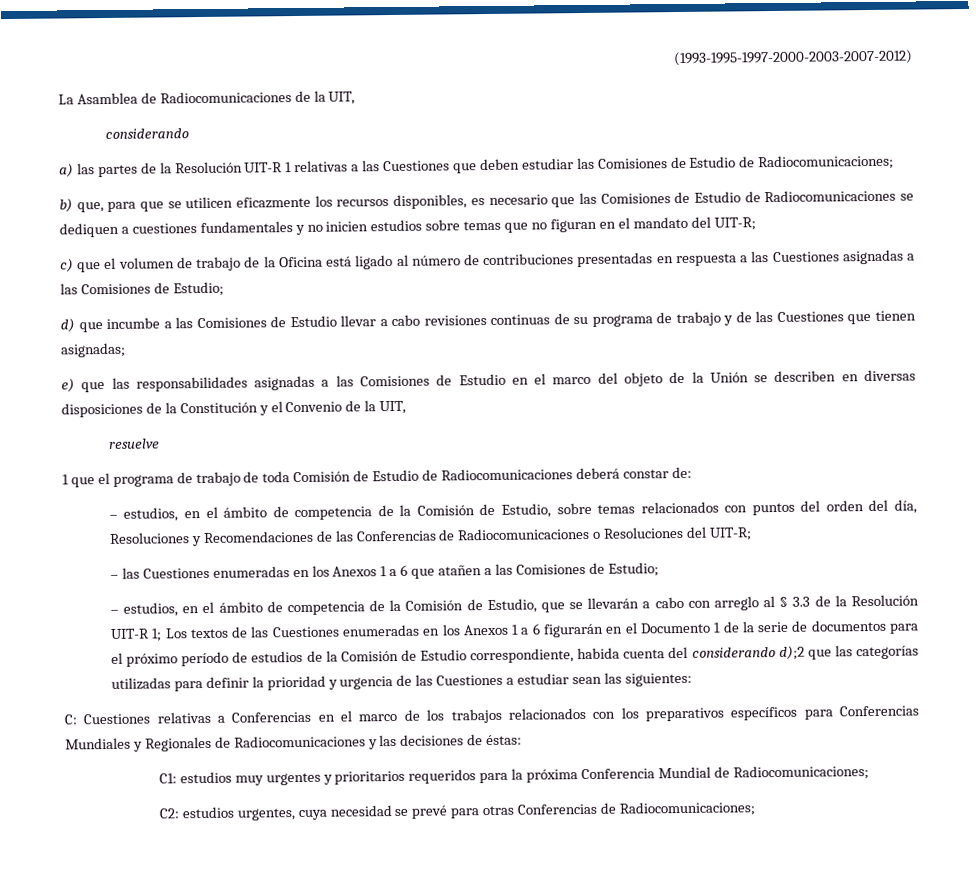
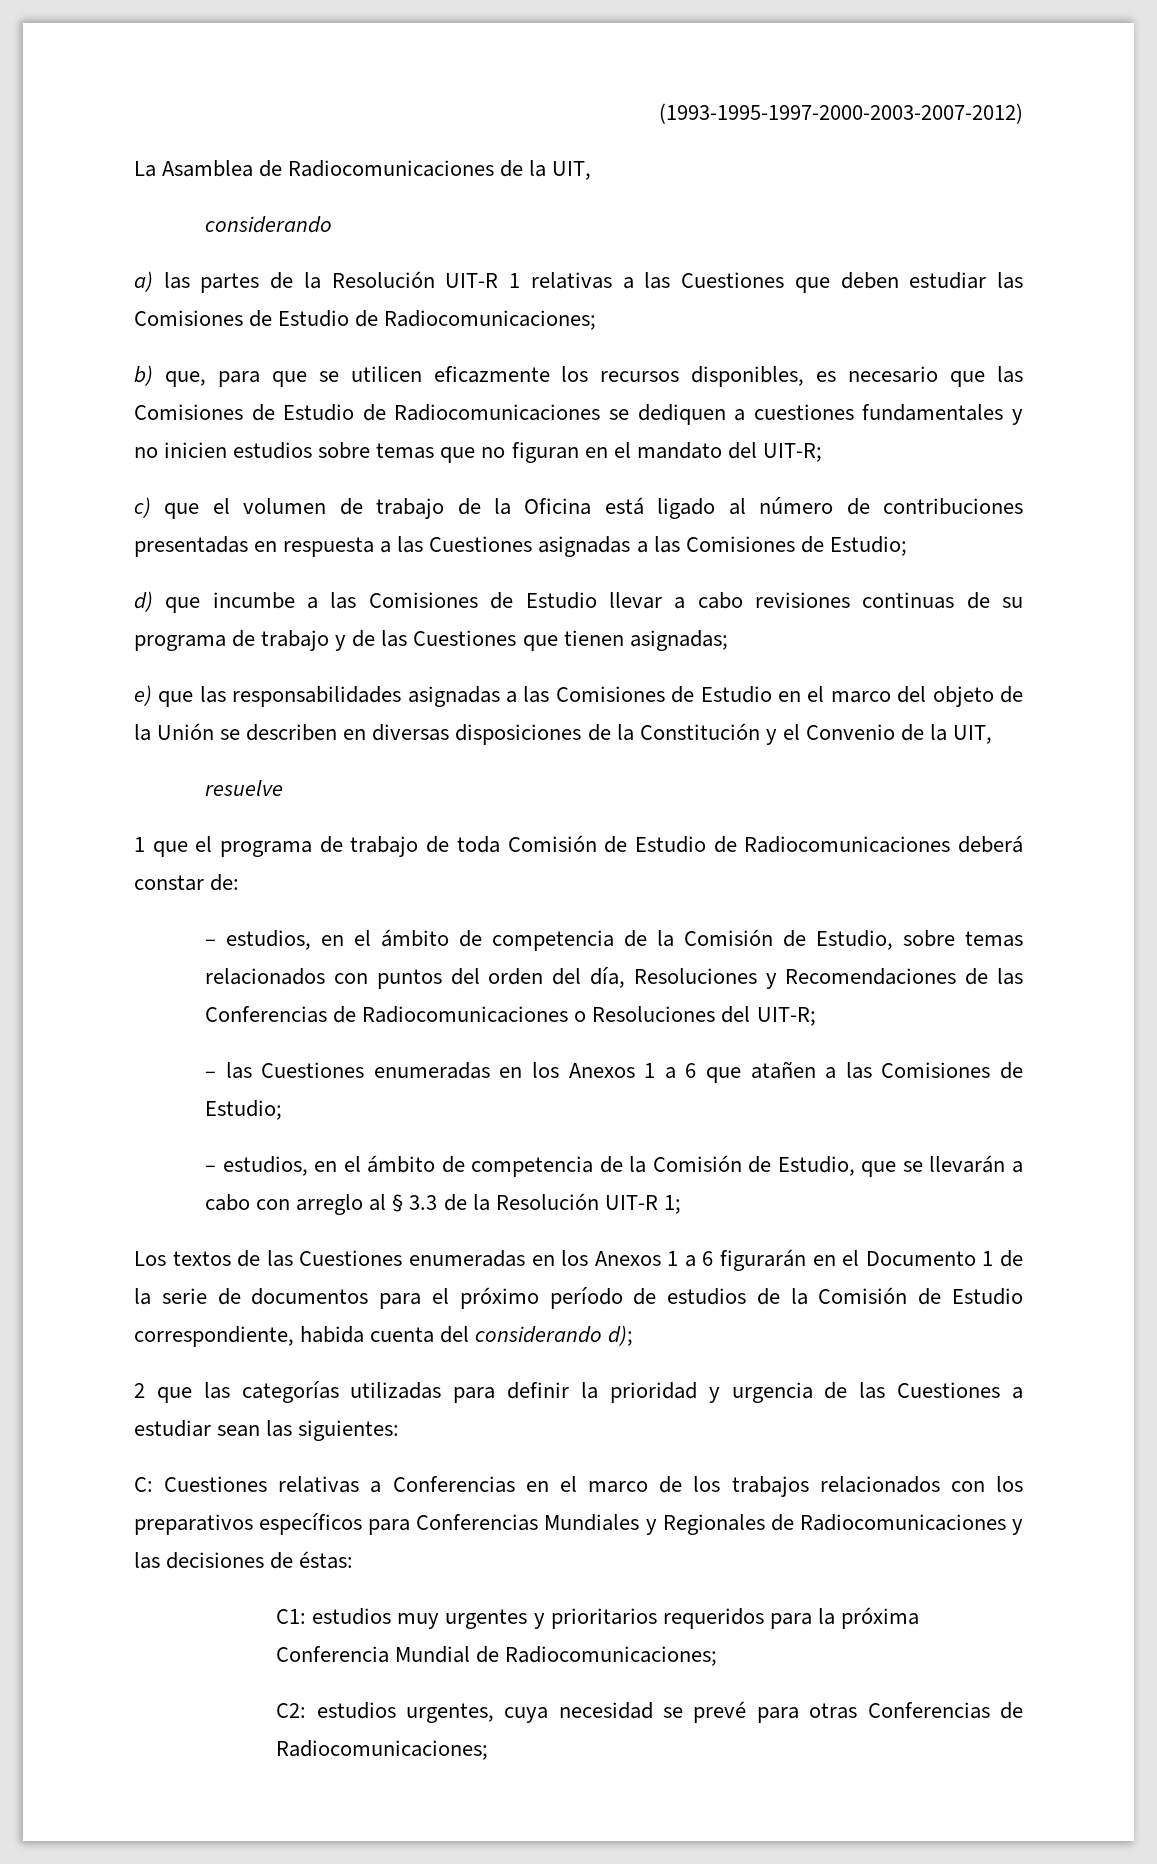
(163, 635) none -> (681, 1204) //
[778,645,805,660] d);2 -> [608,1325,634,1346] [134,1383,145,1398] d); // 2

